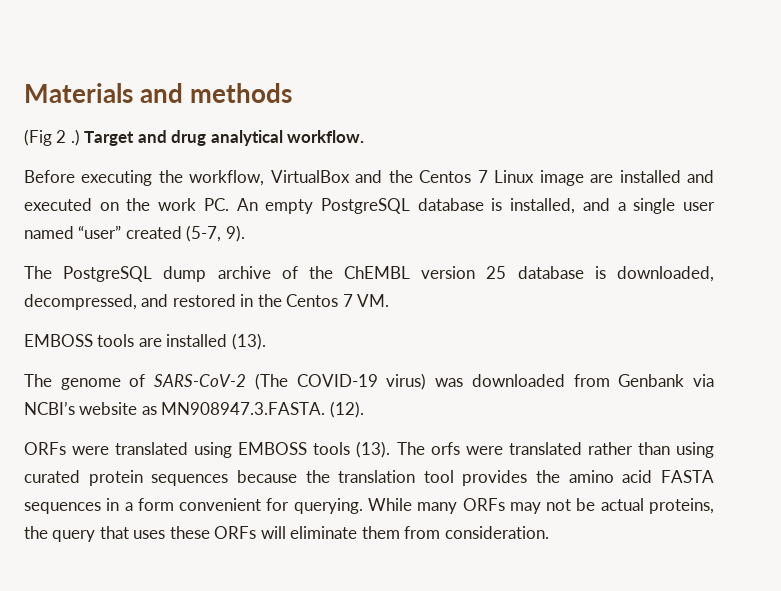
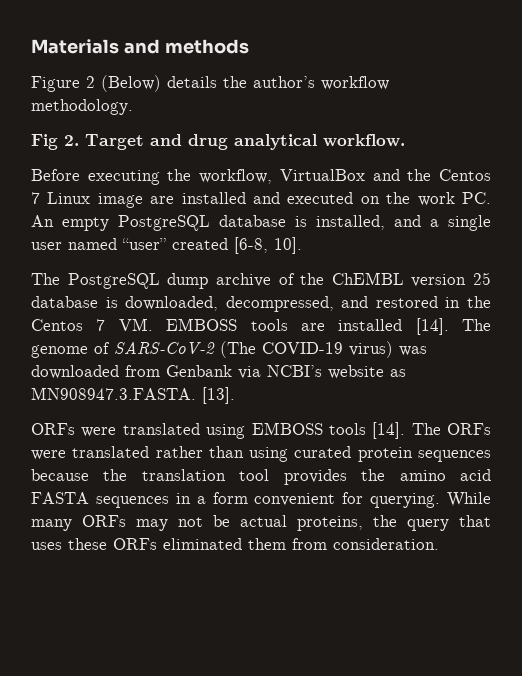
[24,129,80,146] (Fig 2 .) -> [31,75,389,92] [31,99,133,115] [31,134,79,150] Figure 2 (Below) details the author’s workflow methodology. // Fig 2.
[186,225,245,242] (5-7, 9). -> [234,237,302,254] [6-8, 10].
(390, 300) // -> (153, 324) none
[231,333,266,350] (13). // -> [415,318,449,335] [14].
[329,401,364,418] (12). -> [202,387,235,404] [13].
[356,441,460,458] (13). The orfs -> [372,422,491,439] [14]. The ORFs
[260,526,358,539] will eliminate -> [163,538,242,550] eliminated

